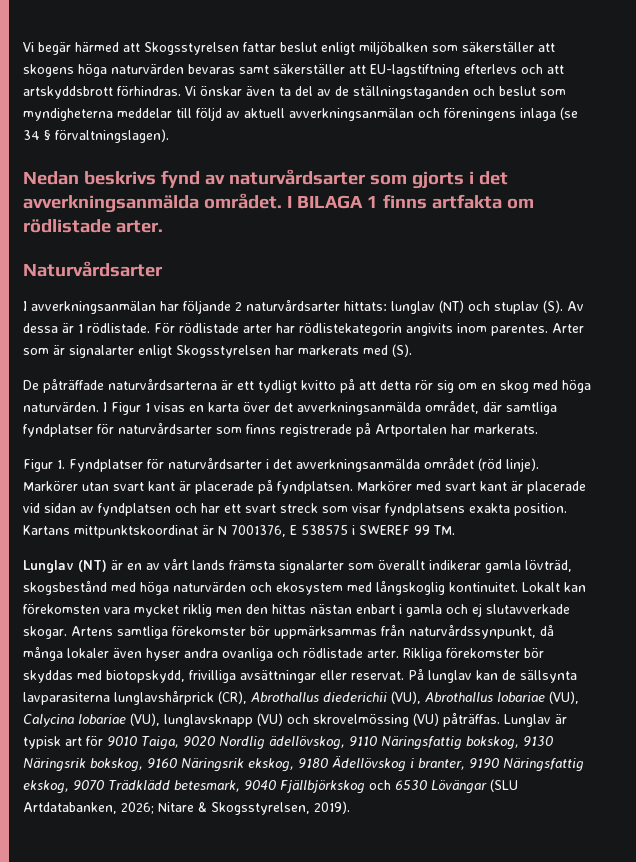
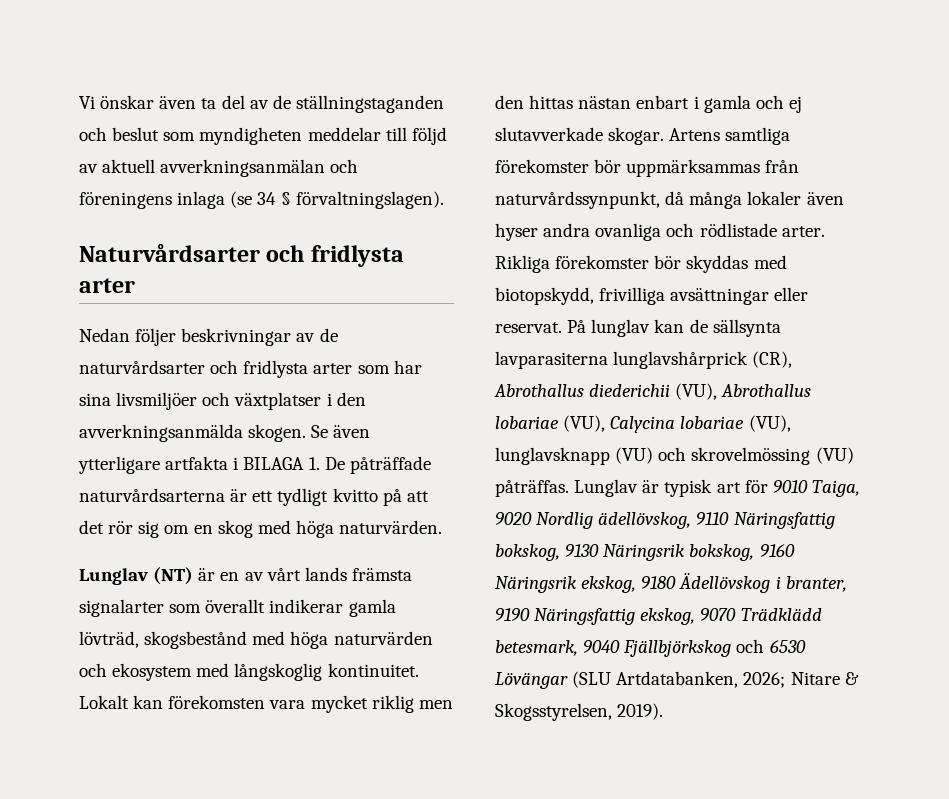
[23,41,555,55] [23,63,564,77] [23,85,196,99] Vi begär härmed att Skogsstyrelsen fattar beslut enligt miljöbalken som säkerställer att skogens höga naturvärden bevaras samt säkerställer att EU-lagstiftning efterlevs och att artskyddsbrott förhindras. Vi -> [79,96,95,109] Vi
[23,108,113,121] myndigheterna -> [199,127,303,145] myndigheten
[23,169,508,189] [23,193,534,213] [23,219,163,233] [23,261,163,277] [23,299,584,314] [23,322,584,336] [23,344,412,358] Nedan beskrivs fynd av naturvårdsarter som gjorts i det avverkningsanmälda området. I BILAGA 1 finns artfakta om rödlistade arter. // Naturvårdsarter // I avverkningsanmälan har följande 2 naturvårdsarter hittats: lunglav (NT) och stuplav (S). Av dessa är 1 rödlistade. För rödlistade arter har rödlistekategorin angivits inom parentes. Arter som är signalarter enligt Skogsstyrelsen har markerats med (S). // -> [79,243,404,267] [79,278,135,293] [79,328,338,346] [79,360,422,378] [79,392,366,410] [79,424,371,442] [78,456,320,474] Naturvårdsarter och fridlysta arter // Nedan följer beskrivningar av de naturvårdsarter och fridlysta arter som har sina livsmiljöer och växtplatser i den avverkningsanmälda skogen. Se även ytterligare artfakta i BILAGA 1.
[380,380,411,390] detta -> [79,520,104,534] det
[103,400,557,415] [23,422,538,437] [23,457,539,472] [23,479,586,494] [23,503,567,516] [23,525,455,538] I Figur 1 visas en karta över det avverkningsanmälda området, där samtliga fyndplatser för naturvårdsarter som finns registrerade på Artportalen har markerats. // Figur 1. Fyndplatser för naturvårdsarter i det avverkningsanmälda området (röd linje). Markörer utan svart kant är placerade på fyndplatsen. Markörer med svart kant är placerade vid sidan av fyndplatsen och har ett svart streck som visar fyndplatsens exakta position. Kartans mittpunktskoordinat är N 7001376, E 538575 i SWEREF 99 TM. -> (443, 527) none

